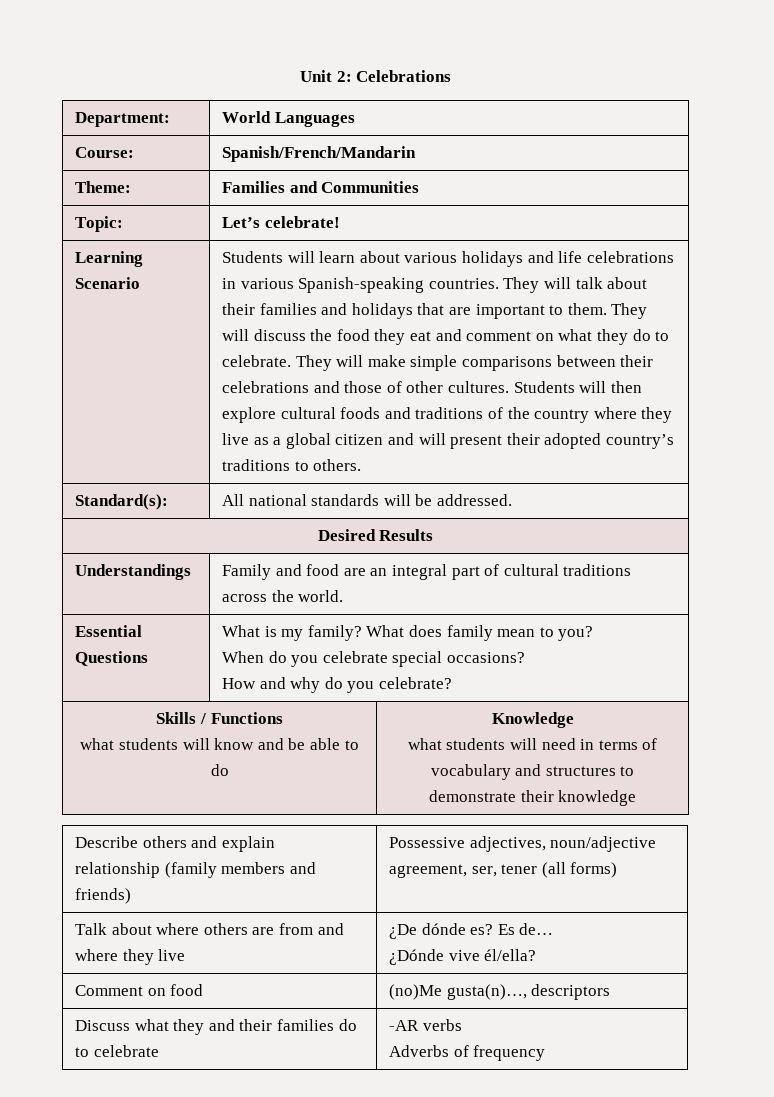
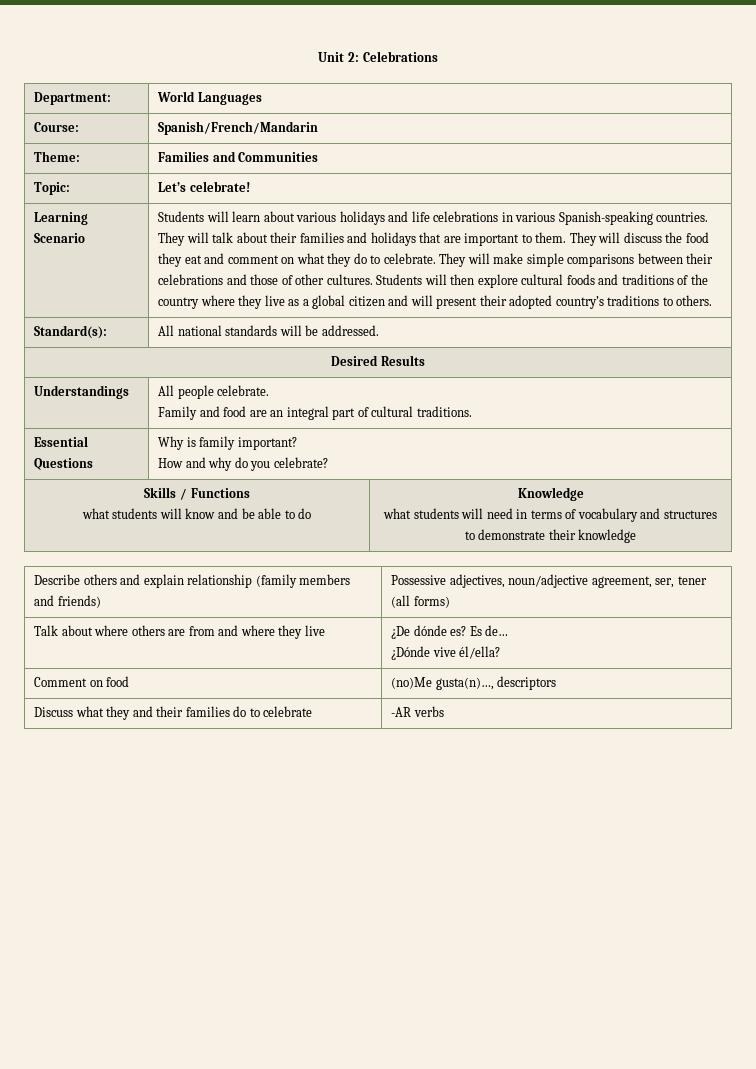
(192, 572) none -> [158,385,270,399] All people celebrate. //
[563,564,632,576] [222,590,344,602] [75,625,143,637] [75,651,149,666] [222,625,594,641] [222,651,526,667] traditions across the world. // Essential Questions | What is my family? What does family mean to you? // When do you celebrate special occasions? -> [416,406,472,417] [34,436,89,447] [34,458,94,470] [158,436,297,450] traditions. // Essential Questions | Why is family important?
[389,1045,546,1061] // Adverbs of frequency -> (444, 711) none

